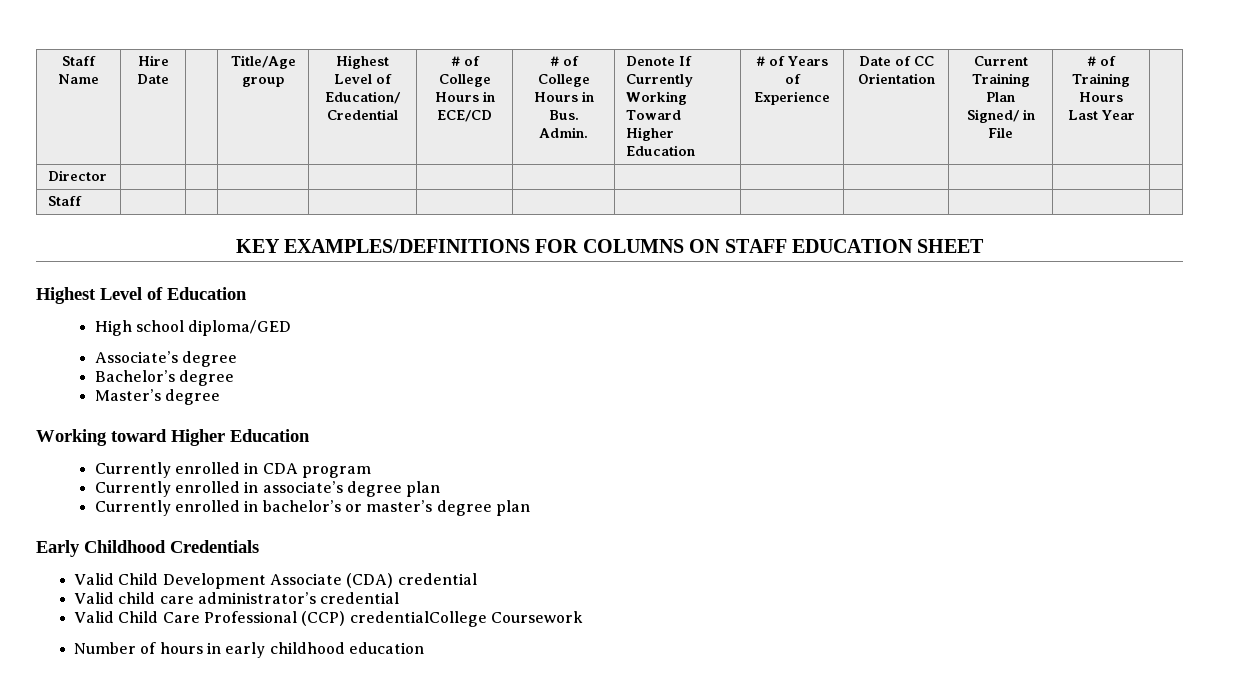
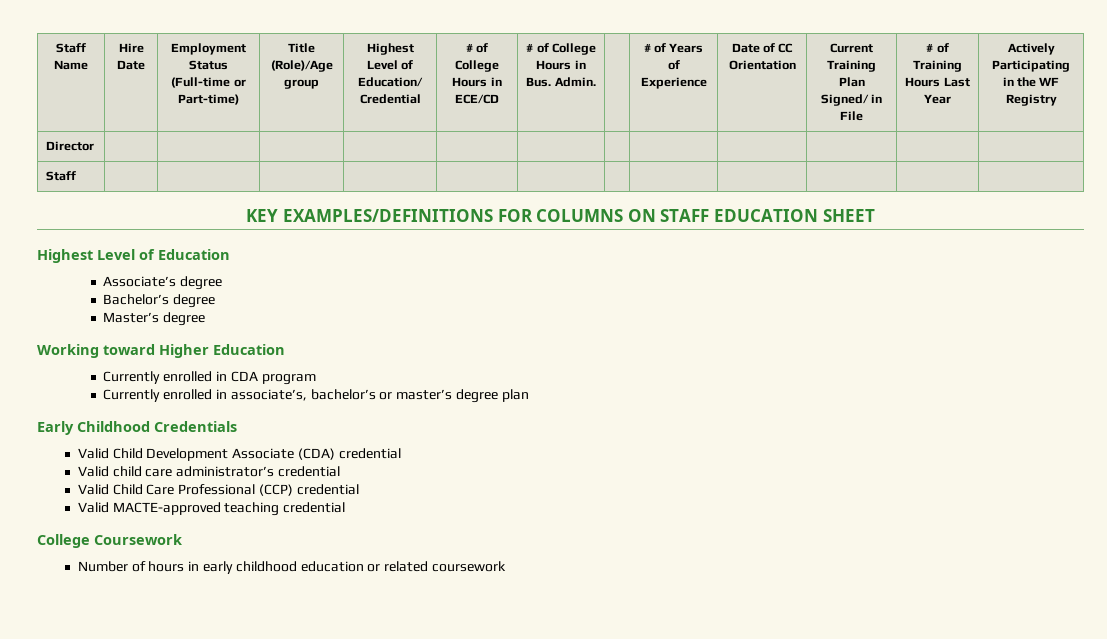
[230,55,296,69] | Title/Age -> [171,43,246,55] [189,60,228,70] [171,77,246,88] [178,94,239,105] [288,43,315,53] [270,60,333,72] Employment Status (Full-time or Part-time) | Title (Role)/Age
[626,56,693,66] [626,74,694,87] [626,91,688,105] [626,110,682,120] [626,127,675,141] [626,145,696,156] Denote If Currently Working Toward Higher Education -> (596, 82) none
(1135, 115) none -> [1007,43,1055,55] [992,60,1070,72] [1002,77,1060,87] [1005,94,1057,106] Actively Participating in the WF Registry
[94,320,292,336] // High school diploma/GED -> (230, 254) none
[262,481,441,497] [94,500,259,516] associate’s degree plan // Currently enrolled in -> [230,389,307,401] associate’s,
[349,611,487,627] credentialCollege -> [296,484,359,495] [77,502,346,516] [37,534,90,548] credential // Valid MACTE-approved teaching credential // College
(425, 648) none -> [367,561,506,572] or related coursework

